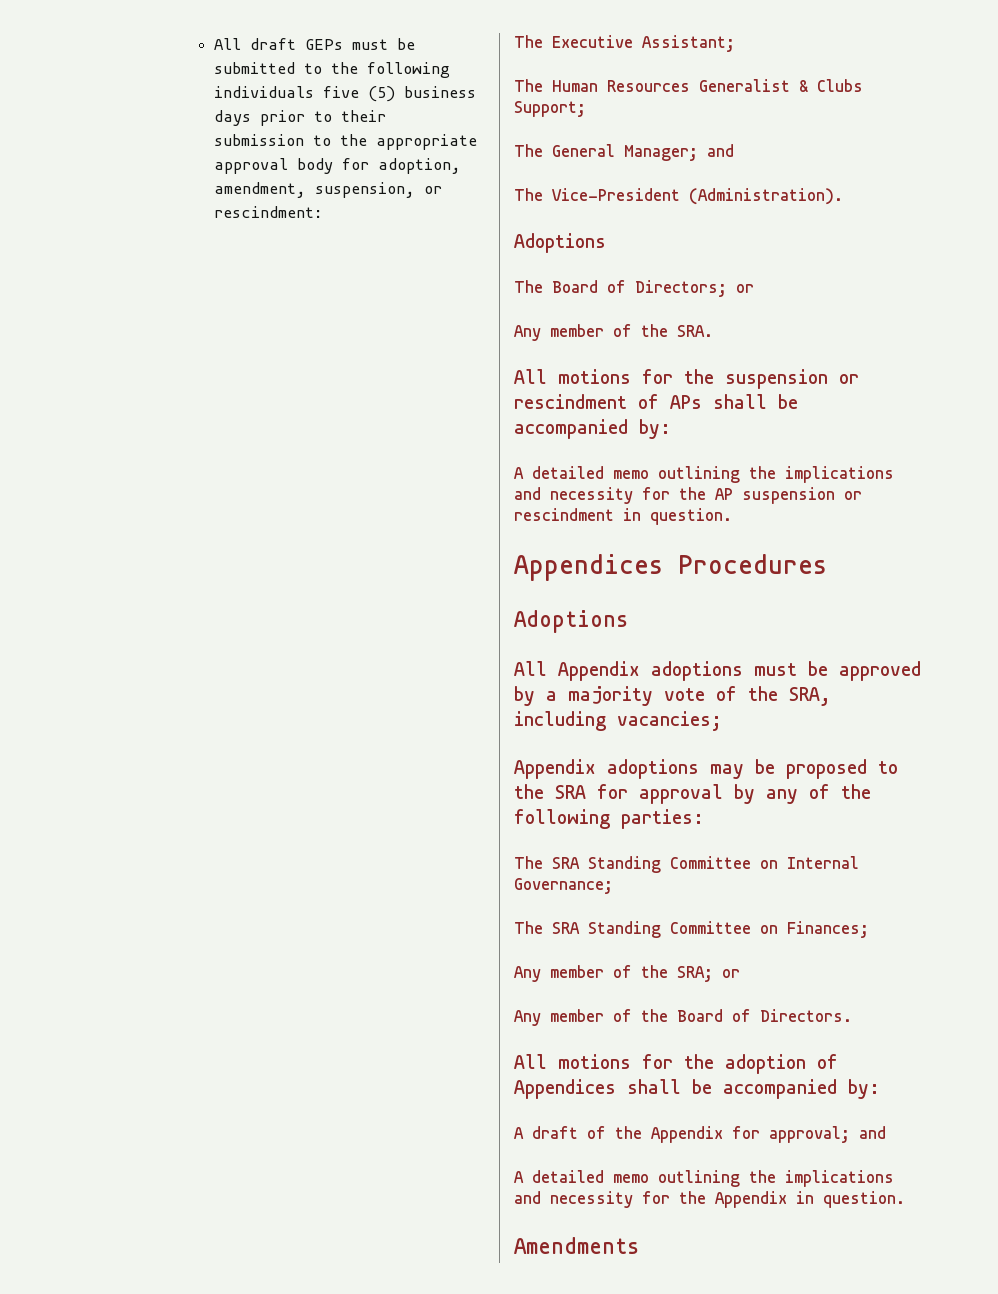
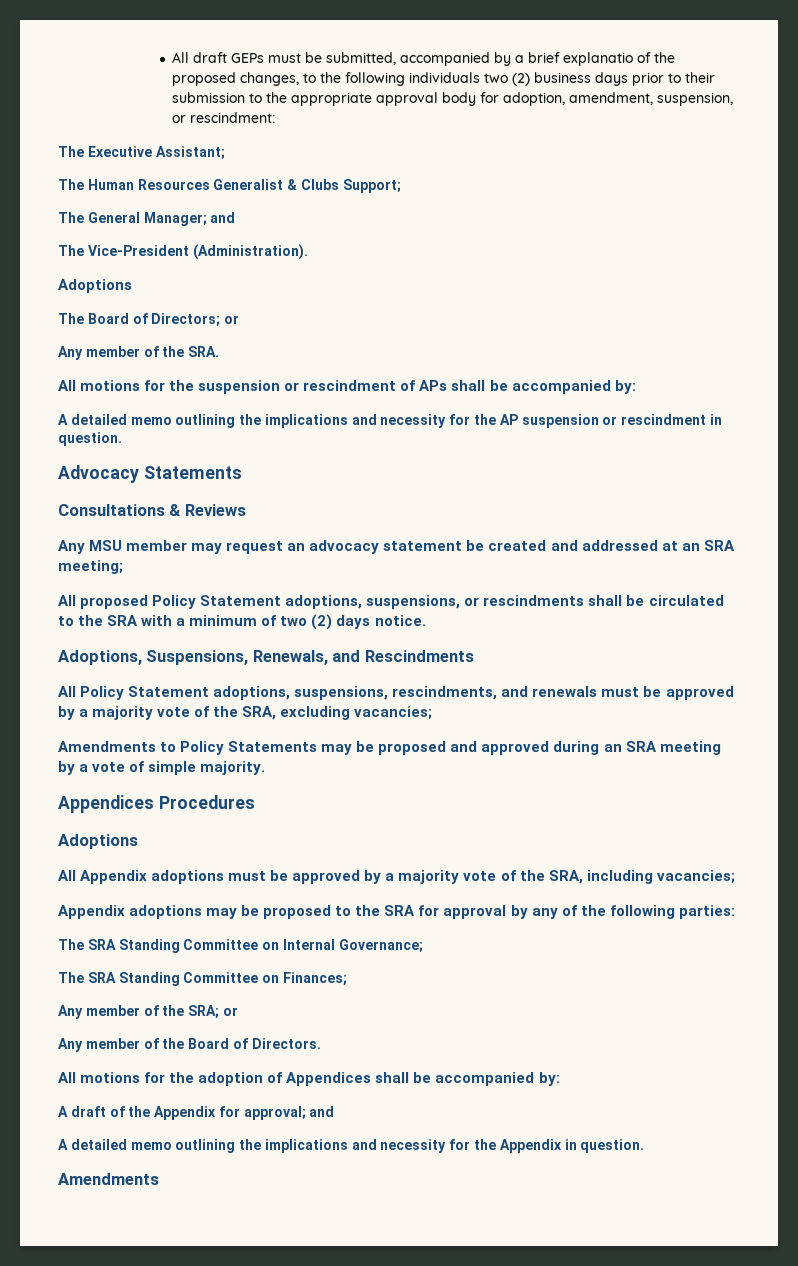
[214,62,296,74] submitted -> [326,52,676,66] [172,72,300,86] submitted, accompanied by a brief explanatio of the proposed changes,
[323,86,396,102] five (5) -> [484,73,531,86] two (2)
(732, 516) none -> [58,465,242,483] [58,504,246,516] [58,540,735,554] [58,560,123,574] [58,595,724,609] [58,614,426,630] [58,650,474,665] [58,686,734,700] [58,706,433,720] [58,741,721,755] [58,761,266,775] // Advocacy Statements // Consultations & Reviews // Any MSU member may request an advocacy statement be created and addressed at an SRA meeting; // All proposed Policy Statement adoptions, suspensions, or rescindments shall be circulated to the SRA with a minimum of two (2) days notice. // Adoptions, Suspensions, Renewals, and Rescindments // All Policy Statement adoptions, suspensions, rescindments, and renewals must be approved by a majority vote of the SRA, excluding vacancies; // Amendments to Policy Statements may be proposed and approved during an SRA meeting by a vote of simple majority.

